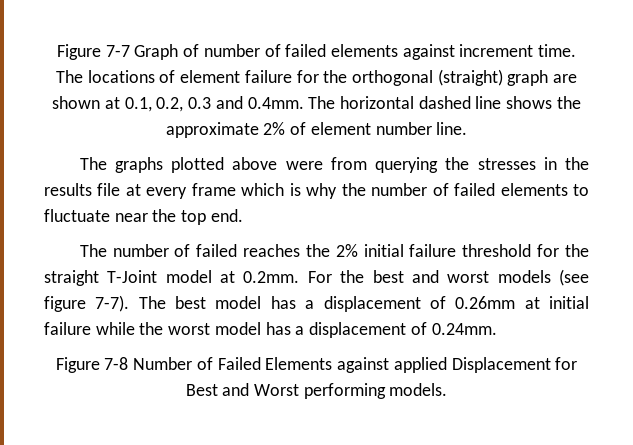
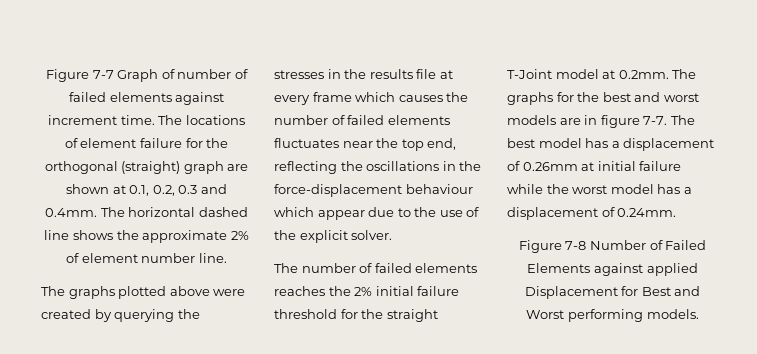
[330,157,367,170] from -> [41,309,112,322] created by
[289,183,338,199] is why -> [398,95,443,102] causes
[572,184,589,196] [44,209,110,222] to fluctuate -> [274,138,339,148] fluctuates
[210,209,243,222] end. -> [427,138,457,150] [274,161,482,174] [274,184,473,197] [274,207,480,220] [274,230,393,243] end, reflecting the oscillations in the force-displacement behaviour which appear due to the use of the explicit solver.
(238, 250) none -> [415,263,478,273] elements
[307,271,332,283] For -> [672,69,697,79] [507,92,574,105] The graphs for
[559,269,589,286] [44,295,130,312] (see figure 7-7). -> [559,115,668,128] are in figure 7-7.

